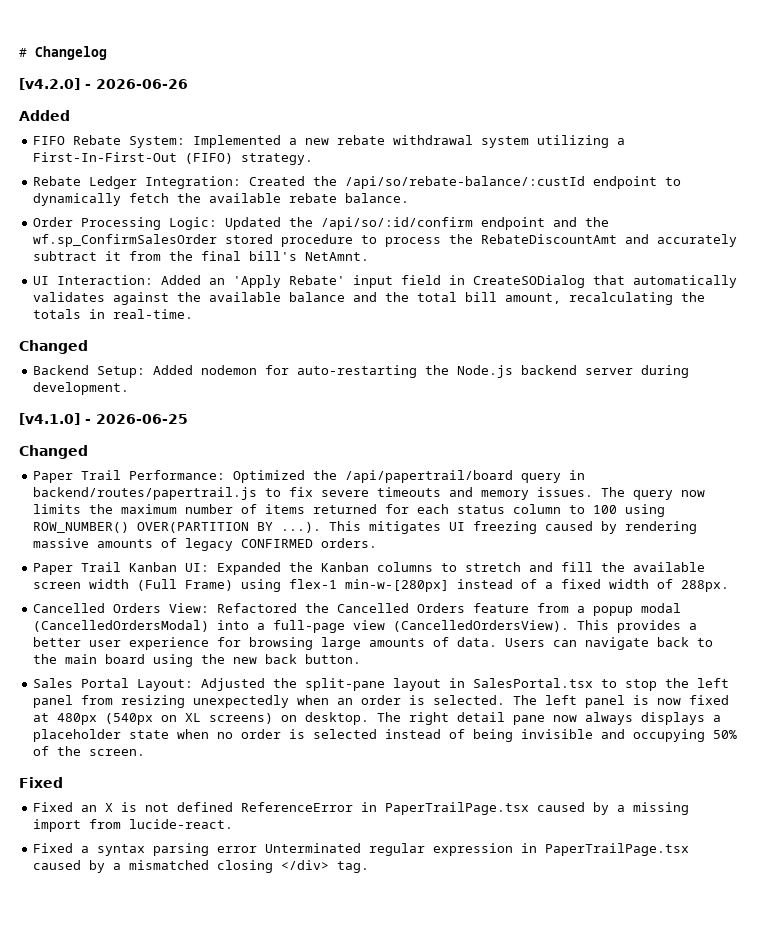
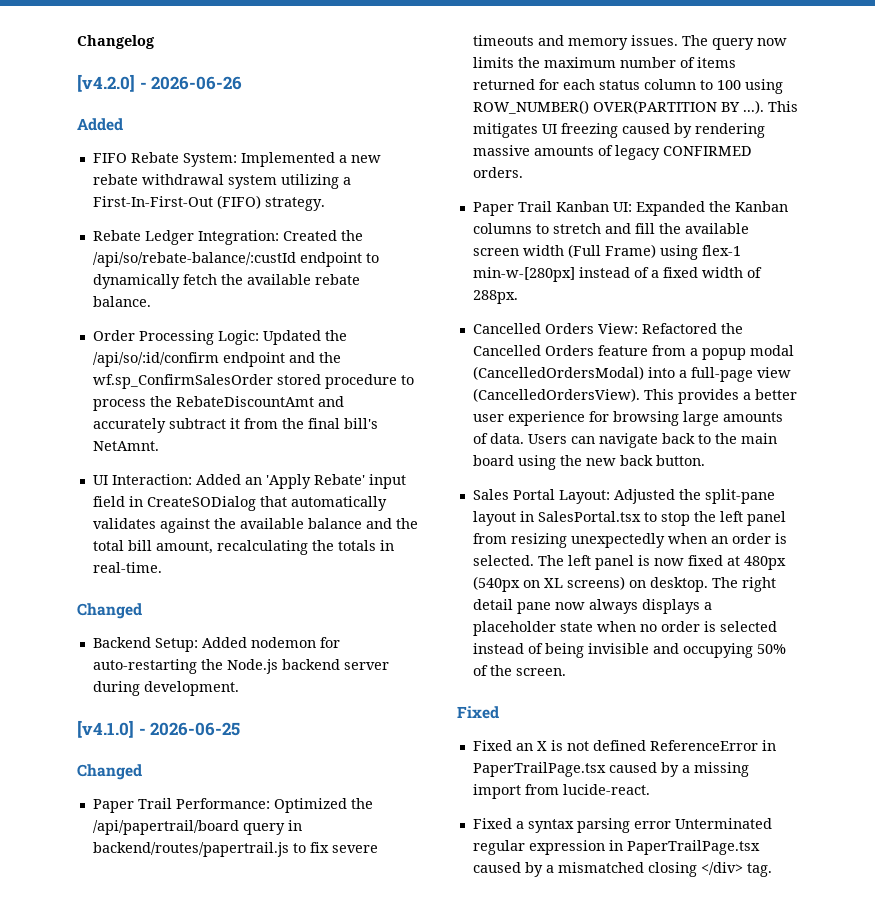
[19,48,27,57] # -> (77, 42) none

